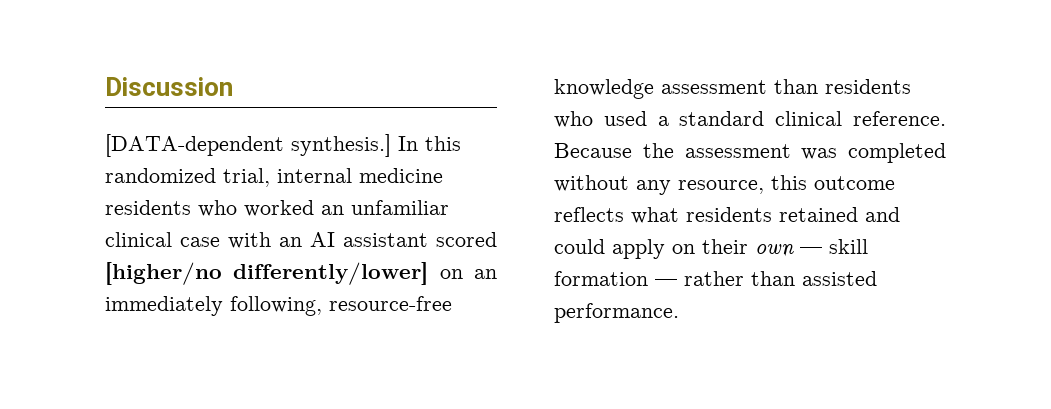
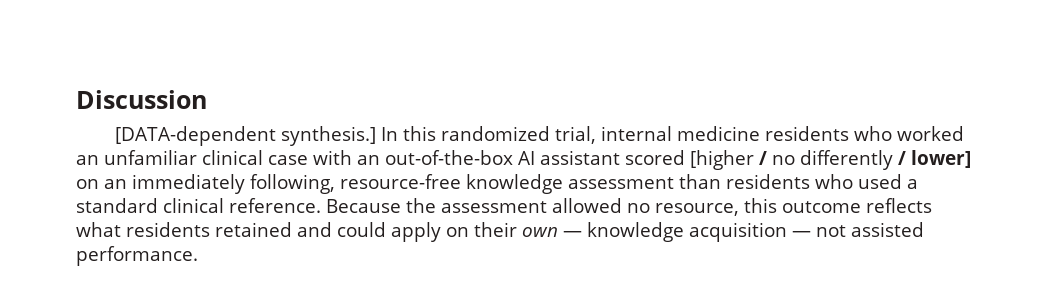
(302, 242) none -> [385,150,513,165] out-of-the-box
[105,262,429,285] [higher/no differently/lower] -> [690,150,971,170] [higher / no differently / lower]
[801,143,946,163] [554,175,671,195] was completed without any -> [552,198,650,213] allowed no
[829,239,868,254] [554,271,795,286] skill formation — rather than -> [587,222,846,242] knowledge acquisition — not

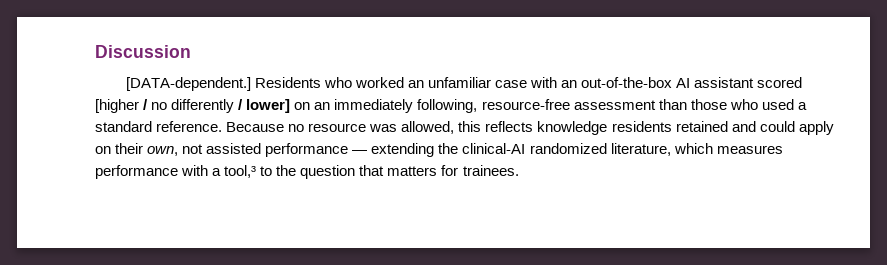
[115,126,850,146] [DATA-dependent synthesis.] In this randomized trial, internal medicine residents -> [125,77,321,91] [DATA-dependent.] Residents
[202,150,263,165] clinical -> (491, 82) none
[466,174,563,194] knowledge -> (570, 104) none
[726,174,810,189] residents -> [690,99,727,110] those
[163,198,224,213] clinical -> (152, 126) none
[406,198,932,216] [76,222,121,237] the assessment allowed no resource, this outcome reflects what -> [288,121,608,135] no resource was allowed, this reflects knowledge
[522,222,924,242] [76,246,198,266] own — knowledge acquisition — not assisted performance. -> [147,143,783,157] [95,165,519,179] own, not assisted performance — extending the clinical-AI randomized literature, which measures performance with a tool,³ to the question that matters for trainees.

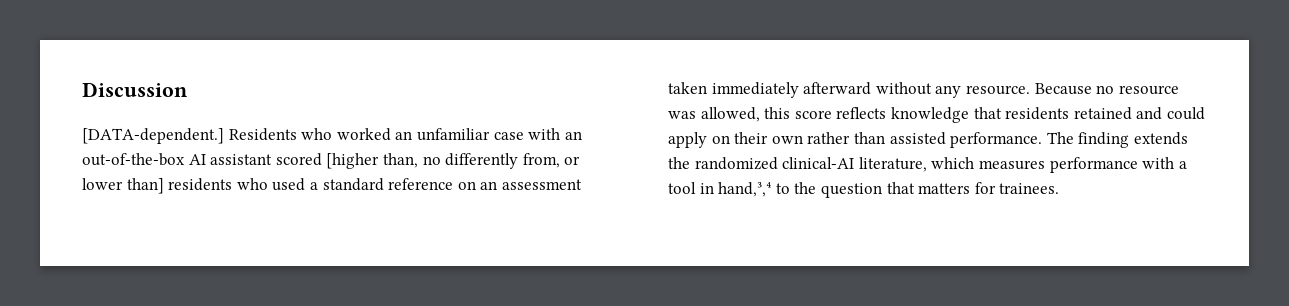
[143,99,149,110] / -> [382,153,418,168] than,
[238,99,807,113] [95,121,223,132] / lower] on an immediately following, resource-free assessment than those who used a standard reference. -> [522,153,581,168] [82,178,582,194] [668,82,1030,98] from, or lower than] residents who used a standard reference on an assessment taken immediately afterward without any resource.
(482, 126) none -> [794,110,832,119] score
(608, 128) none -> [973,107,1002,119] that
[147,143,607,157] own, not assisted performance — extending the clinical-AI randomized -> [771,132,1188,148] [668,157,855,170] own rather than assisted performance. The finding extends the randomized clinical-AI
[224,165,257,178] tool,³ -> [668,182,772,197] tool in hand,³,⁴

